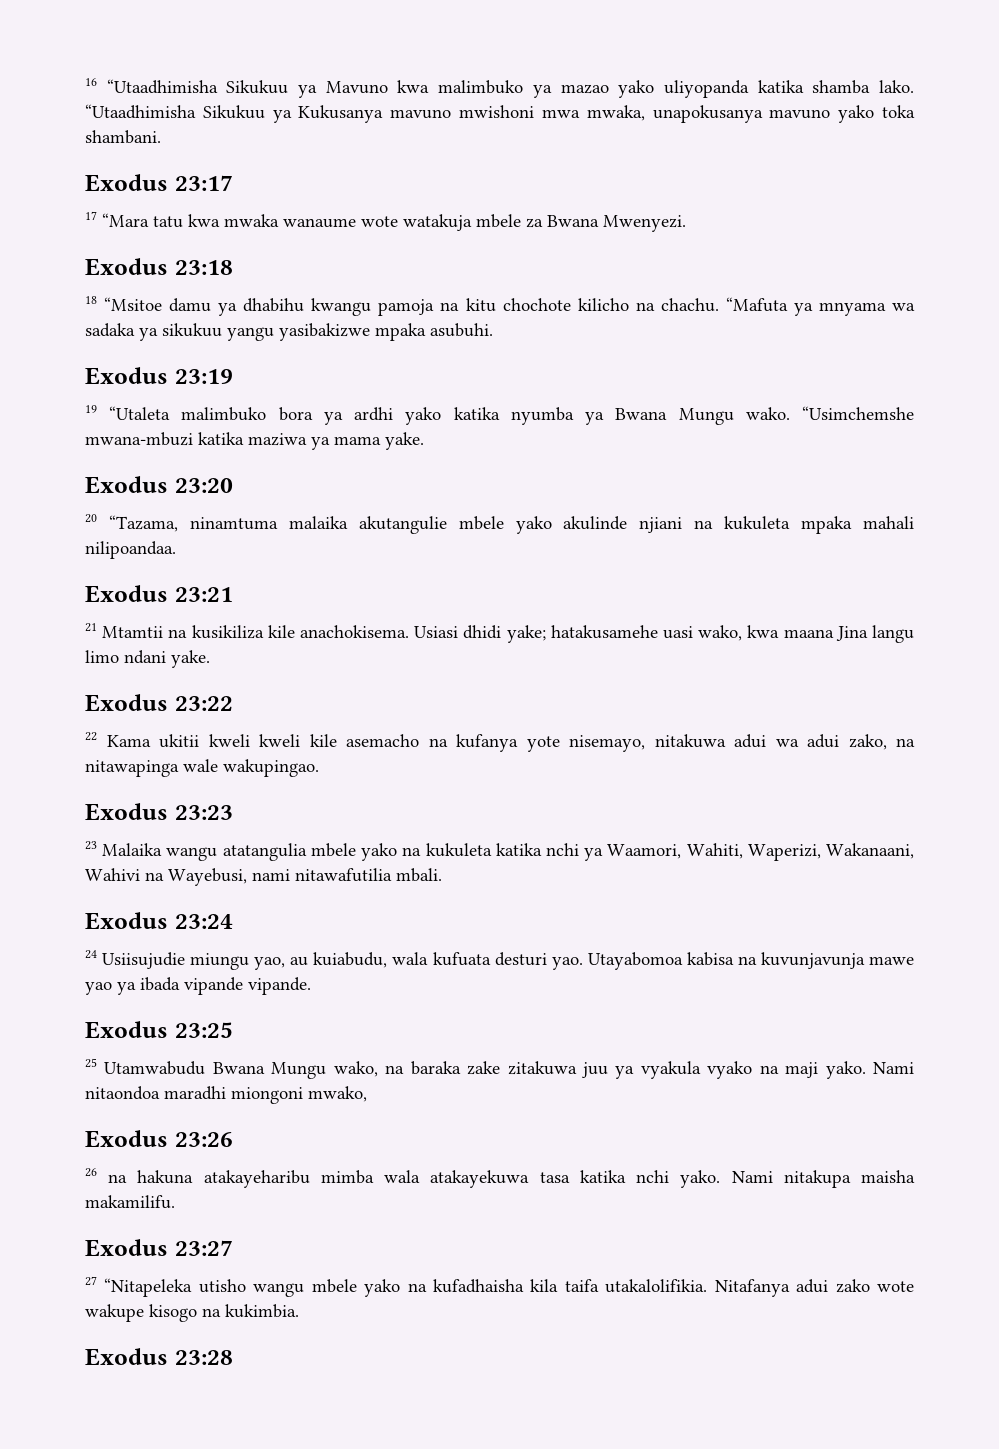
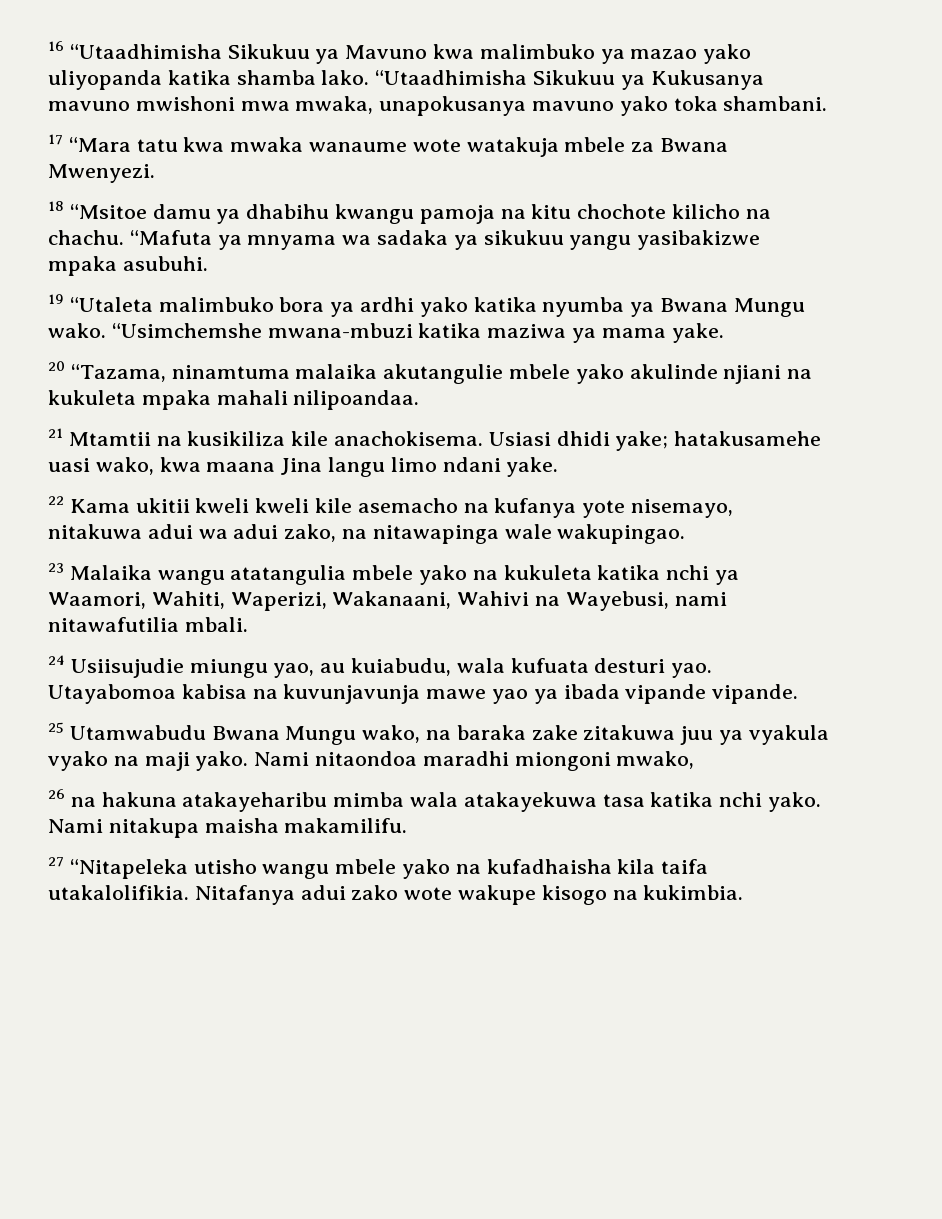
[85,174,233,192] // Exodus 23:17 -> (828, 103) none
[85,258,233,276] // Exodus 23:18 -> (155, 173) none
[85,367,233,385] // Exodus 23:19 -> (208, 263) none
[85,476,233,494] // Exodus 23:20 -> (724, 333) none
[85,585,233,603] // Exodus 23:21 -> (420, 400) none
[85,694,233,712] // Exodus 23:22 -> (559, 467) none
[85,803,233,821] // Exodus 23:23 -> (686, 534) none
[85,912,233,930] // Exodus 23:24 -> (248, 624) none
[85,1021,233,1039] // Exodus 23:25 -> (799, 694) none
[85,1130,233,1148] // Exodus 23:26 -> (695, 760) none
[85,1239,233,1257] // Exodus 23:27 -> (408, 825) none
[85,1348,233,1366] // Exodus 23:28 -> (744, 892) none

